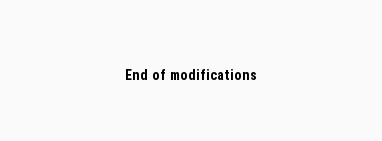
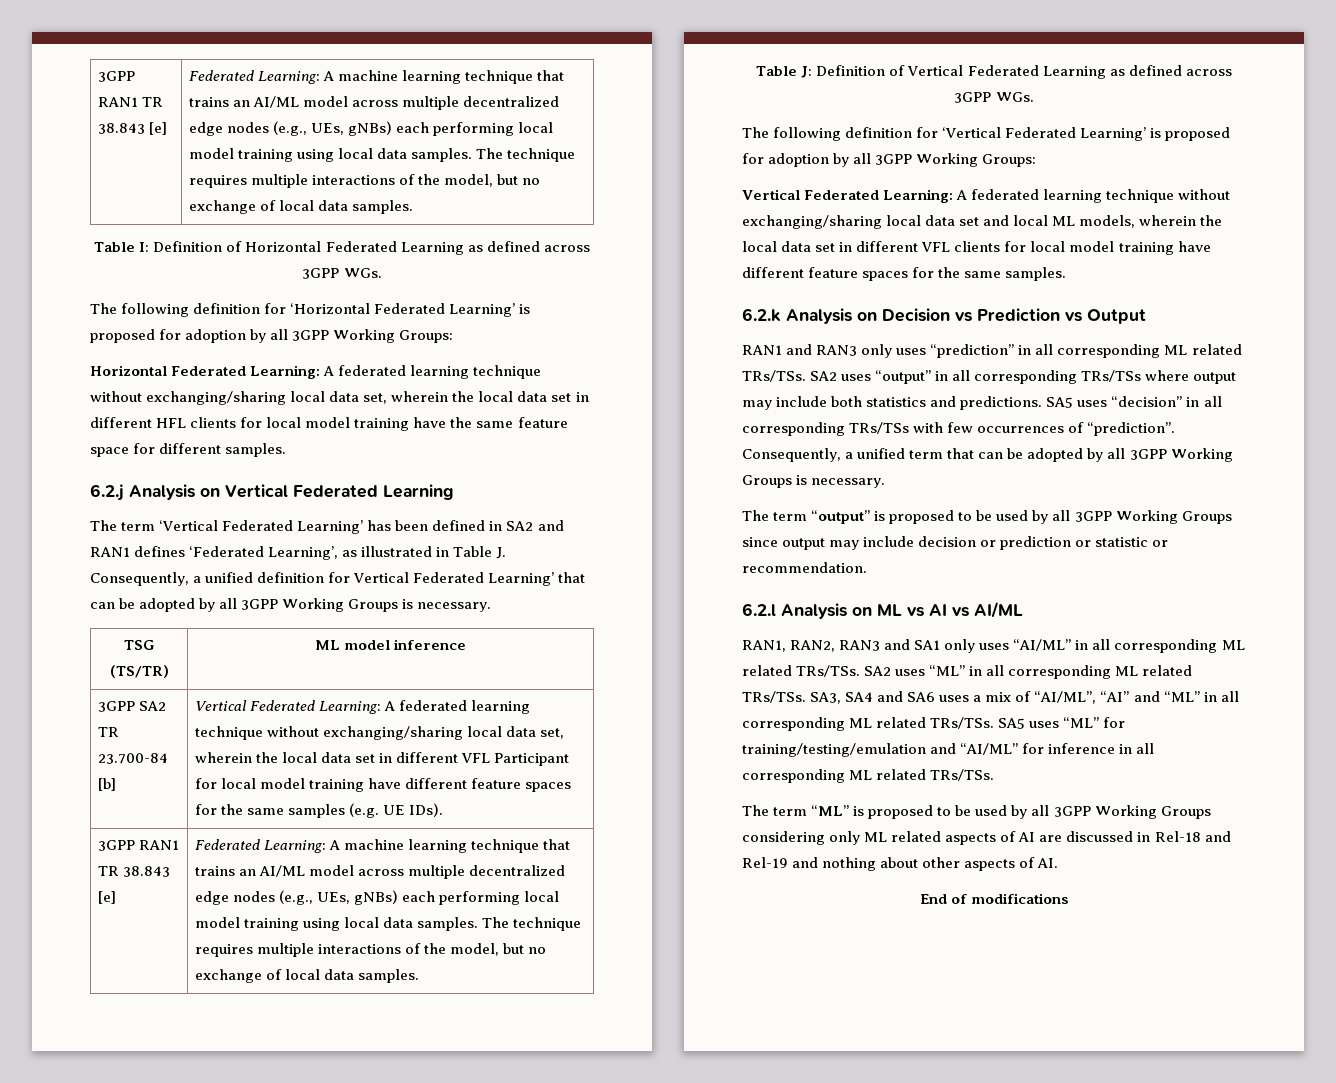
(125, 74) none -> [97,71,135,82] [97,97,163,107] [97,122,167,135] [188,70,564,84] [188,96,559,110] [188,121,553,136] [188,148,575,162] [188,174,540,188] [188,200,413,214] [94,241,590,255] [302,268,382,279] [90,303,531,317] [90,329,454,343] [90,365,542,379] [90,391,589,405] [90,417,568,431] [90,443,287,457] [90,484,454,501] [90,520,564,534] [90,546,507,560] [90,572,586,586] [90,598,492,612] [124,640,154,650] [109,665,169,678] [314,639,467,650] [97,701,166,712] [97,727,119,737] [97,753,168,764] [97,778,116,791] [194,700,530,714] [194,726,564,740] [194,752,569,766] [194,778,571,792] [194,803,443,818] [97,840,179,851] [97,866,170,877] [97,891,116,904] [194,839,570,853] [194,865,565,879] [194,890,559,905] [194,917,581,931] [194,943,546,957] [194,969,419,983] [756,65,1232,79] [954,92,1034,103] [742,127,1231,141] [742,153,1037,167] [742,189,1231,203] [742,215,1223,229] [742,241,1211,255] [742,267,1067,281] [742,308,1146,324] [742,344,1242,358] [742,370,1237,384] [742,396,1222,410] [742,422,1176,436] [742,448,1233,462] [742,475,886,488] [742,510,1232,524] [742,536,1169,550] [742,562,867,573] [742,602,1023,619] [742,639,1245,653] [742,665,1193,679] [742,691,1239,704] [742,717,1126,731] [742,743,1155,757] [742,769,995,783] [742,805,1211,819] [742,831,1231,845] [742,857,1059,871] 3GPP RAN1 TR 38.843 [e] | Federated Learning: A machine learning technique that trains an AI/ML model across multiple decentralized edge nodes (e.g., UEs, gNBs) each performing local model training using local data samples. The technique requires multiple interactions of the model, but no exchange of local data samples. // Table I: Definition of Horizontal Federated Learning as defined across 3GPP WGs. // The following definition for ‘Horizontal Federated Learning’ is proposed for adoption by all 3GPP Working Groups: // Horizontal Federated Learning: A federated learning technique without exchanging/sharing local data set, wherein the local data set in different HFL clients for local model training have the same feature space for different samples. // 6.2.j Analysis on Vertical Federated Learning // The term ‘Vertical Federated Learning’ has been defined in SA2 and RAN1 defines ‘Federated Learning’, as illustrated in Table J. Consequently, a unified definition for Vertical Federated Learning’ that can be adopted by all 3GPP Working Groups is necessary. // TSG (TS/TR) | ML model inference // 3GPP SA2 TR 23.700-84 [b] | Vertical Federated Learning: A federated learning technique without exchanging/sharing local data set, wherein the local data set in different VFL Participant for local model training have different feature spaces for the same samples (e.g. UE IDs). // 3GPP RAN1 TR 38.843 [e] | Federated Learning: A machine learning technique that trains an AI/ML model across multiple decentralized edge nodes (e.g., UEs, gNBs) each performing local model training using local data samples. The technique requires multiple interactions of the model, but no exchange of local data samples. // Table J: Definition of Vertical Federated Learning as defined across 3GPP WGs. // The following definition for ‘Vertical Federated Learning’ is proposed for adoption by all 3GPP Working Groups: // Vertical Federated Learning: A federated learning technique without exchanging/sharing local data set and local ML models, wherein the local data set in different VFL clients for local model training have different feature spaces for the same samples. // 6.2.k Analysis on Decision vs Prediction vs Output // RAN1 and RAN3 only uses “prediction” in all corresponding ML related TRs/TSs. SA2 uses “output” in all corresponding TRs/TSs where output may include both statistics and predictions. SA5 uses “decision” in all corresponding TRs/TSs with few occurrences of “prediction”. Consequently, a unified term that can be adopted by all 3GPP Working Groups is necessary. // The term “output” is proposed to be used by all 3GPP Working Groups since output may include decision or prediction or statistic or recommendation. // 6.2.l Analysis on ML vs AI vs AI/ML // RAN1, RAN2, RAN3 and SA1 only uses “AI/ML” in all corresponding ML related TRs/TSs. SA2 uses “ML” in all corresponding ML related TRs/TSs. SA3, SA4 and SA6 uses a mix of “AI/ML”, “AI” and “ML” in all corresponding ML related TRs/TSs. SA5 uses “ML” for training/testing/emulation and “AI/ML” for inference in all corresponding ML related TRs/TSs. // The term “ML” is proposed to be used by all 3GPP Working Groups considering only ML related aspects of AI are discussed in Rel-18 and Rel-19 and nothing about other aspects of AI. //

